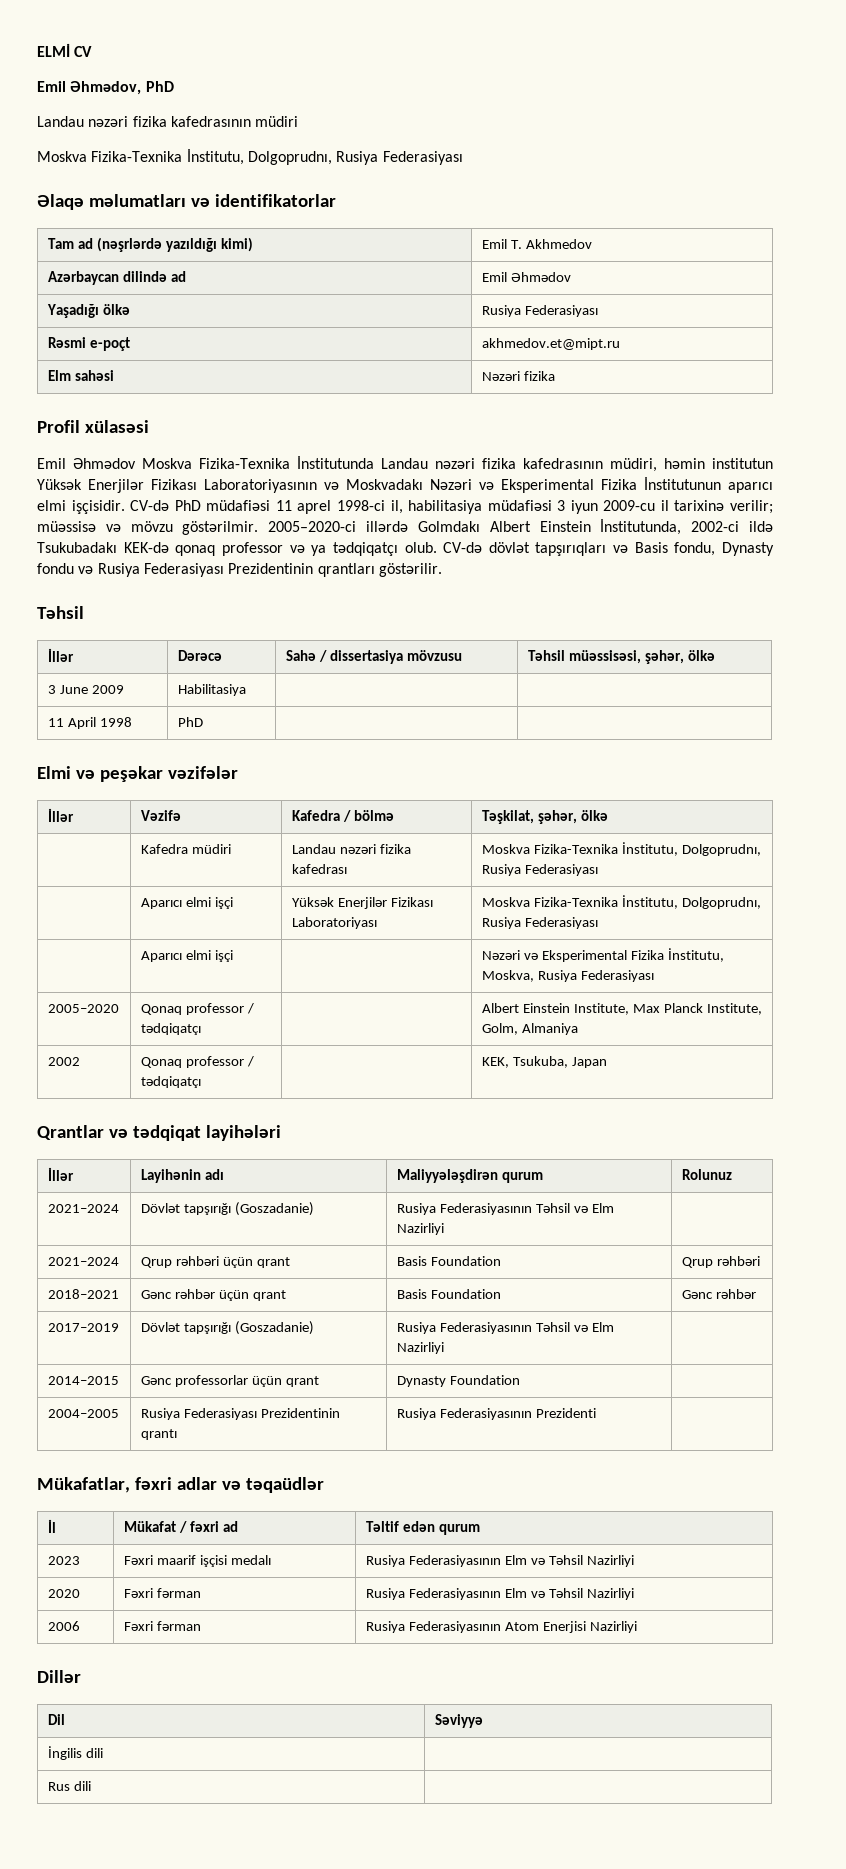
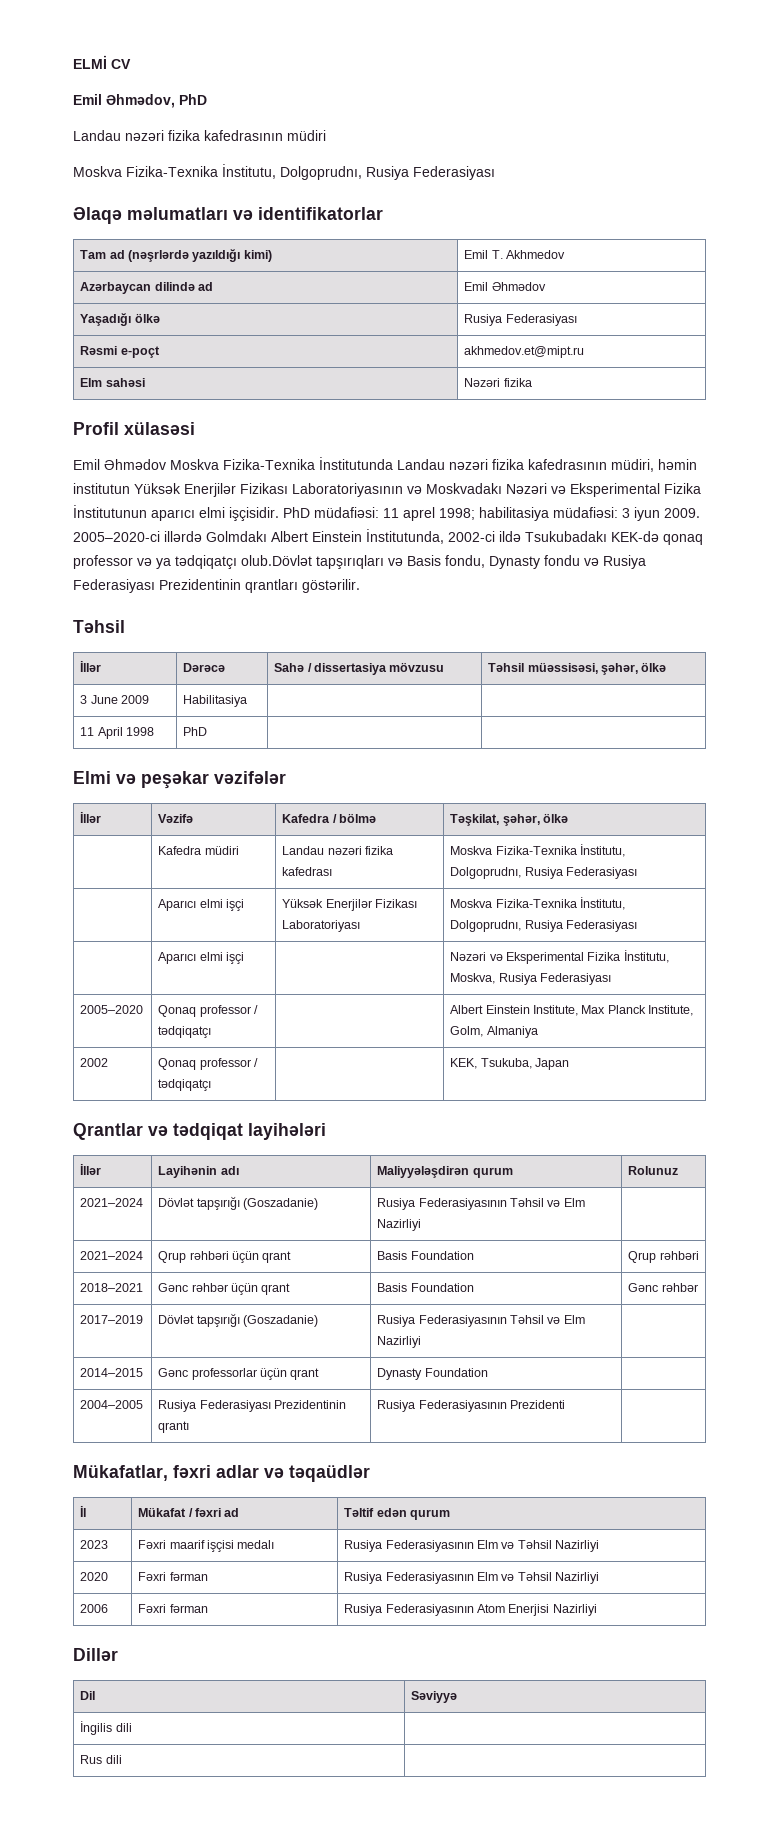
[130,500,773,514] [37,521,259,535] CV-də PhD müdafiəsi 11 aprel 1998-ci il, habilitasiya müdafiəsi 3 iyun 2009-cu il tarixinə verilir; müəssisə və mövzu göstərilmir. -> [283,507,700,521] PhD müdafiəsi: 11 aprel 1998; habilitasiya müdafiəsi: 3 iyun 2009.
[404,542,530,553] olub. CV-də dövlət -> [241,555,312,566] olub.Dövlət

